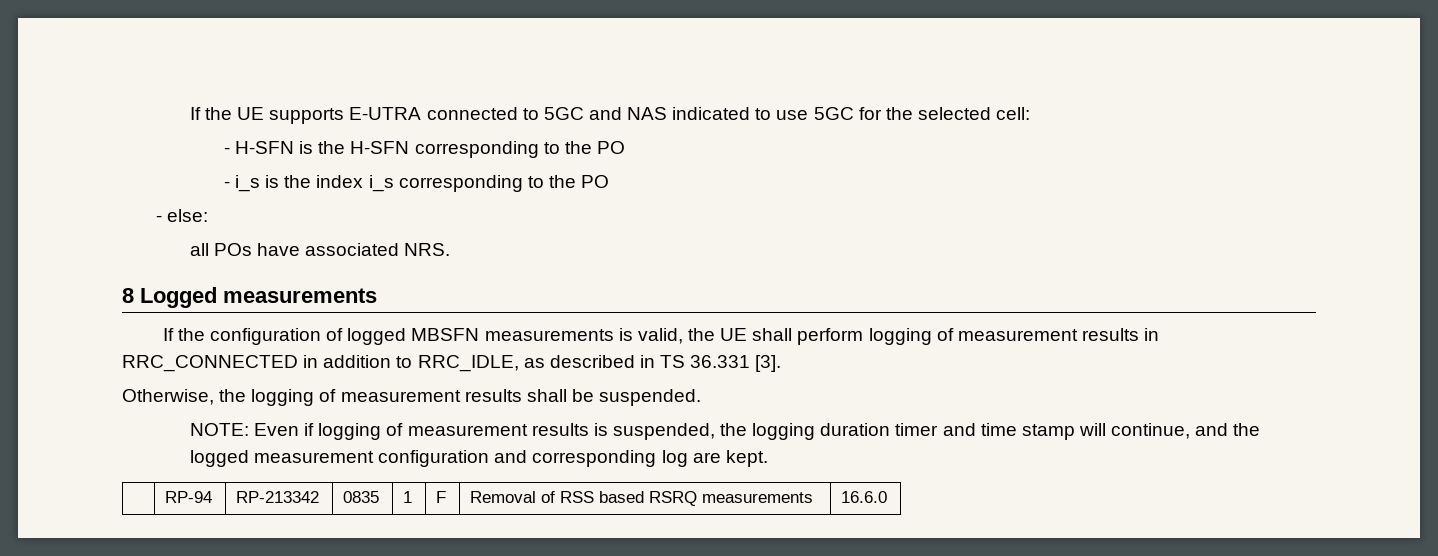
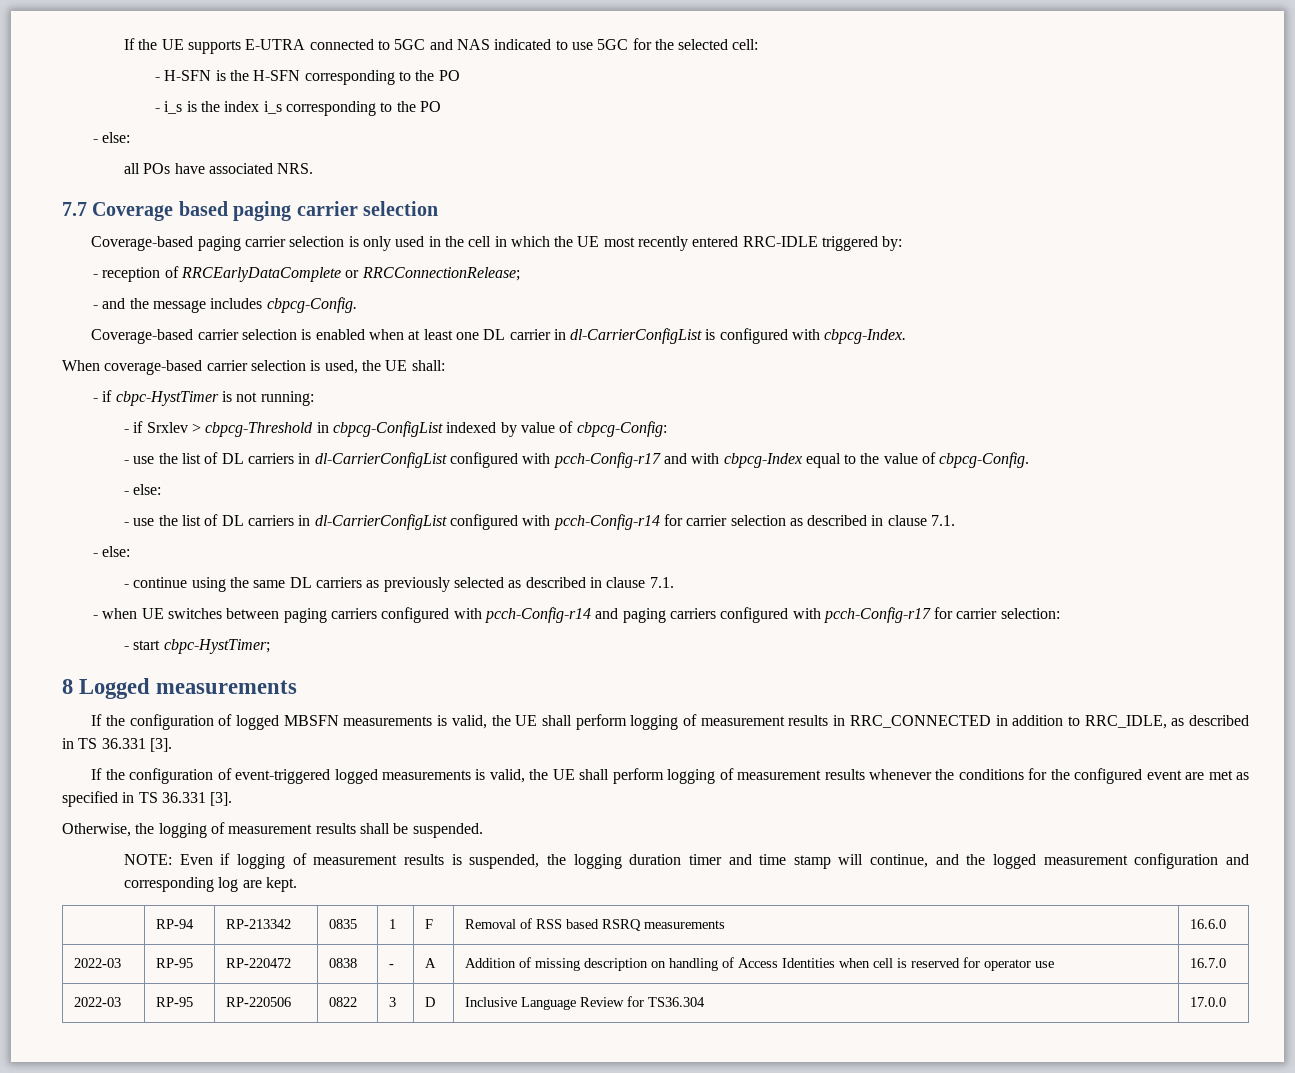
(451, 249) none -> [62,201,438,221] [91,236,903,251] [93,266,520,282] [93,297,357,313] [91,328,907,344] [62,360,445,375] [93,390,314,406] [124,421,667,437] [124,452,1030,468] [124,484,162,495] [124,514,956,530] [93,546,131,557] [124,577,674,592] [93,607,1060,623] [124,639,270,654] // 7.7 Coverage based paging carrier selection // Coverage-based paging carrier selection is only used in the cell in which the UE most recently entered RRC-IDLE triggered by: // - reception of RRCEarlyDataComplete or RRCConnectionRelease; // - and the message includes cbpcg-Config. // Coverage-based carrier selection is enabled when at least one DL carrier in dl-CarrierConfigList is configured with cbpcg-Index. // When coverage-based carrier selection is used, the UE shall: // - if cbpc-HystTimer is not running: // - if Srxlev > cbpcg-Threshold in cbpcg-ConfigList indexed by value of cbpcg-Config: // - use the list of DL carriers in dl-CarrierConfigList configured with pcch-Config-r17 and with cbpcg-Index equal to the value of cbpcg-Config. // - else: // - use the list of DL carriers in dl-CarrierConfigList configured with pcch-Config-r14 for carrier selection as described in clause 7.1. // - else: // - continue using the same DL carriers as previously selected as described in clause 7.1. // - when UE switches between paging carriers configured with pcch-Config-r14 and paging carriers configured with pcch-Config-r17 for carrier selection: // - start cbpc-HystTimer;
(782, 363) none -> [91,768,1250,784] [62,791,233,807] // If the configuration of event-triggered logged measurements is valid, the UE shall perform logging of measurement results whenever the conditions for the configured event are met as specified in TS 36.331 [3].
(888, 497) none -> [73,958,121,968] [155,958,193,968] [225,958,291,968] [328,958,357,968] [388,964,394,968] [424,958,436,968] [464,957,1054,971] [1189,958,1226,968] [73,997,121,1007] [155,997,193,1007] [225,997,291,1007] [328,997,357,1007] [388,997,396,1007] [424,997,435,1007] [464,996,705,1010] [1189,997,1226,1007] // 2022-03 | RP-95 | RP-220472 | 0838 | - | A | Addition of missing description on handling of Access Identities when cell is reserved for operator use | 16.7.0 // 2022-03 | RP-95 | RP-220506 | 0822 | 3 | D | Inclusive Language Review for TS36.304 | 17.0.0

